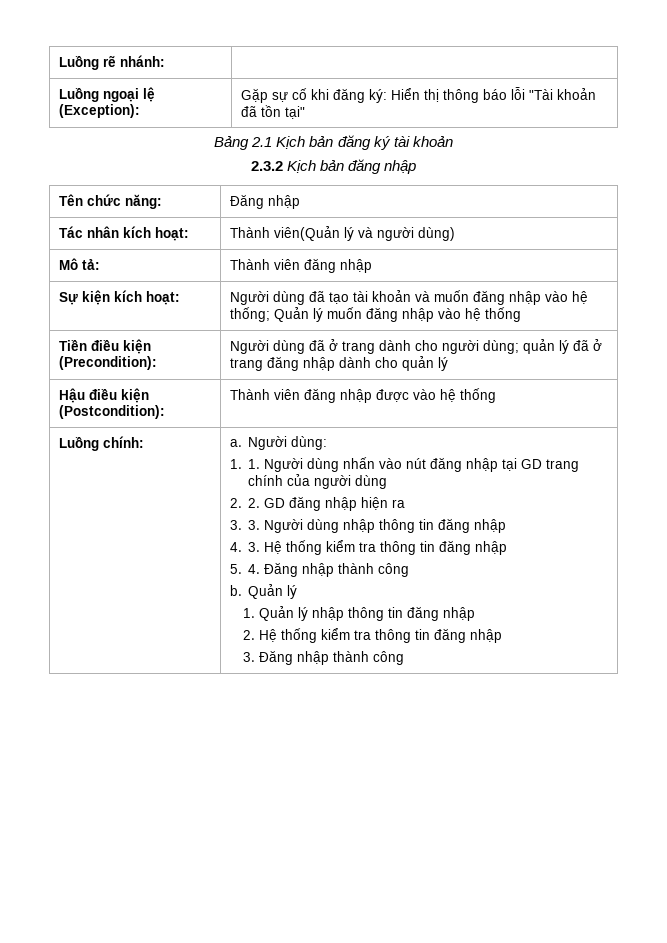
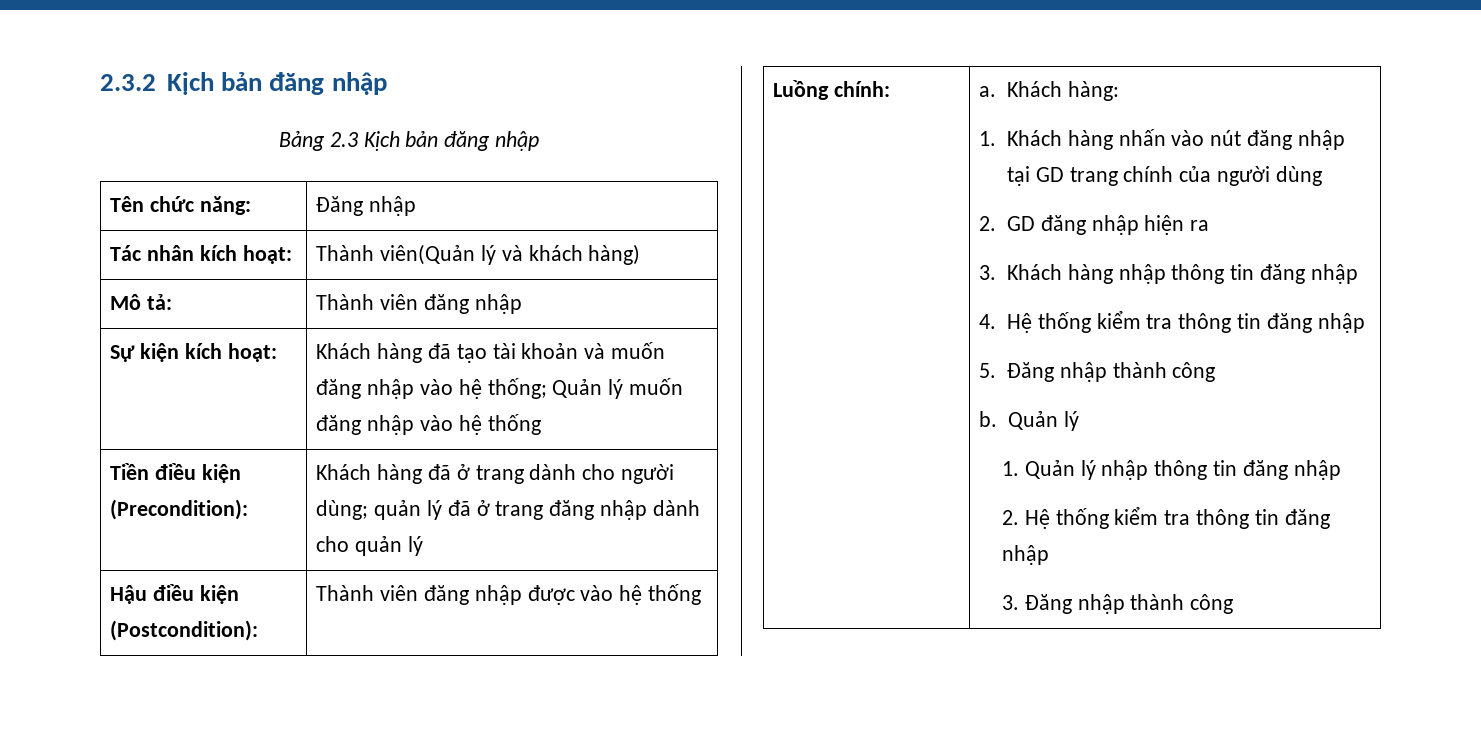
[58,55,165,70] [58,87,155,102] [58,104,140,118] [240,87,596,103] [240,105,305,119] [214,135,453,150] [250,161,283,171] Luồng rẽ nhánh: | // Luồng ngoại lệ (Exception): | Gặp sự cố khi đăng ký: Hiển thị thông báo lỗi "Tài khoản đã tồn tại" // Bảng 2.1 Kịch bản đăng ký tài khoản // 2.3.2 -> [100,72,387,95] [278,131,358,151] 2.3.2 Kịch bản đăng nhập // Bảng 2.3
[376,227,455,241] người dùng) -> [528,244,641,265] khách hàng)
[229,291,305,305] Người dùng -> [316,343,423,363] Khách hàng
[229,340,305,354] Người dùng -> [316,464,423,484] Khách hàng
[248,436,328,450] [229,458,340,472] Người dùng: // 1. 1. Người dùng -> [1007,81,1119,101] [979,130,1113,150] Khách hàng: // 1. Khách hàng
[248,498,261,508] 2. -> (997, 223) none
[248,519,340,533] 3. Người dùng -> [1007,264,1113,284] Khách hàng
[248,542,261,552] 3. -> (997, 321) none
[248,564,261,574] 4. -> (997, 370) none

